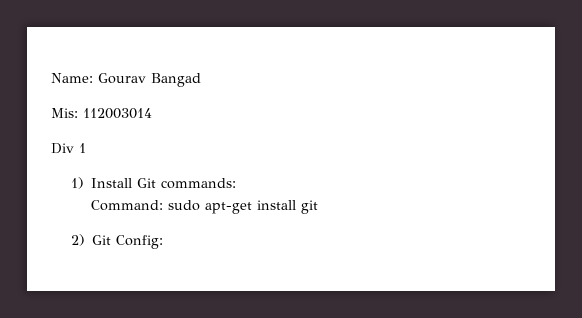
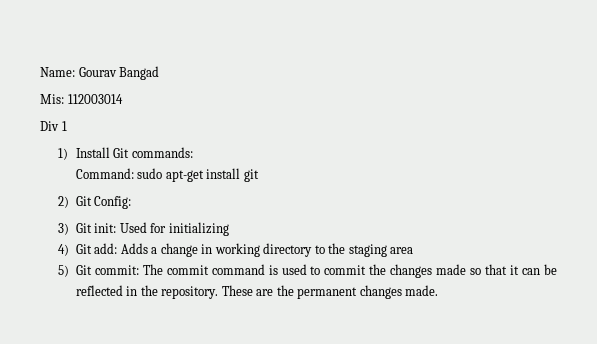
(164, 242) none -> [57,222,229,236] [57,243,414,257] [57,264,557,278] [75,285,439,299] // 3) Git init: Used for initializing // 4) Git add: Adds a change in working directory to the staging area // 5) Git commit: The commit command is used to commit the changes made so that it can be reflected in the repository. These are the permanent changes made.

